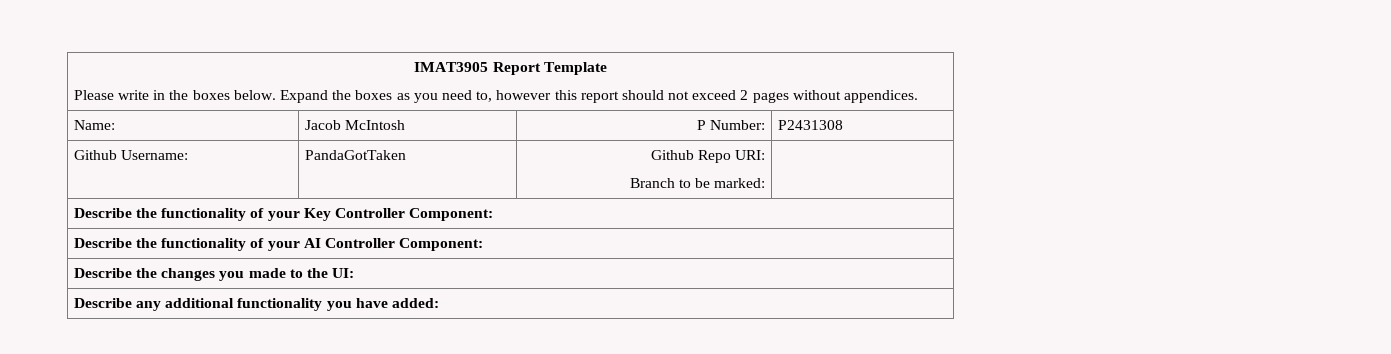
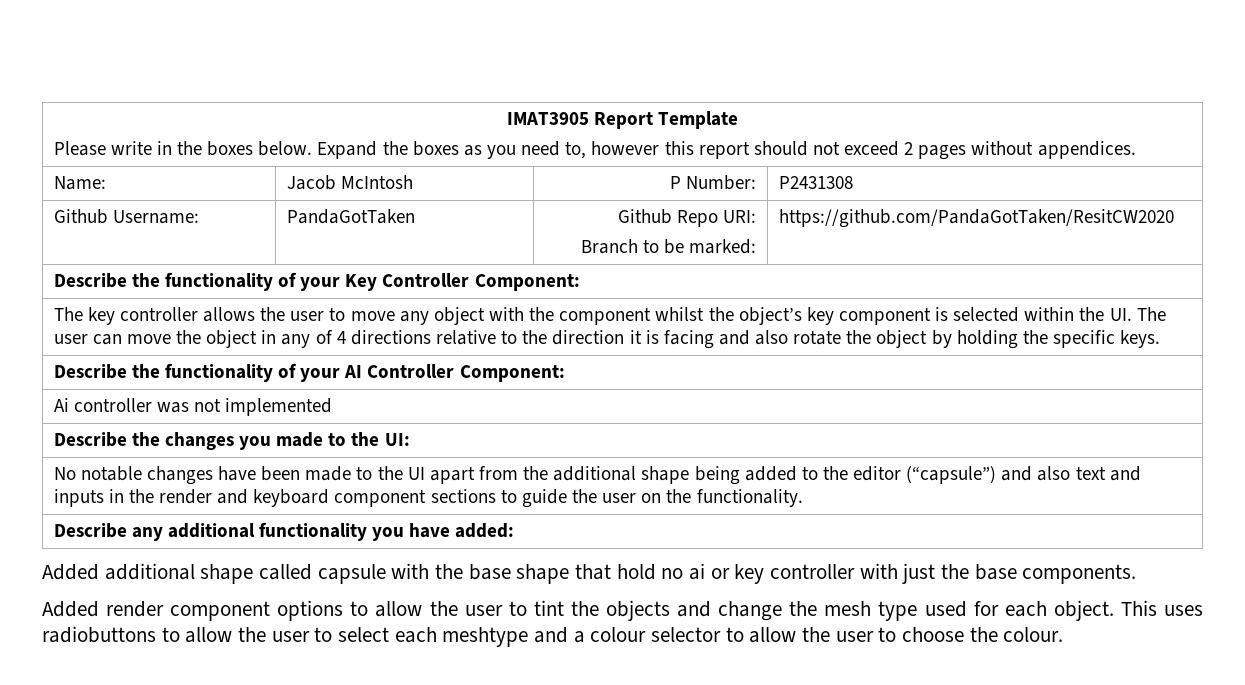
(766, 183) none -> [778,209,1174,228] https://github.com/PandaGotTaken/ResitCW2020
(494, 214) none -> [53,307,1166,325] [53,330,1161,349] // The key controller allows the user to move any object with the component whilst the object’s key component is selected within the UI. The user can move the object in any of 4 directions relative to the direction it is facing and also rotate the object by holding the specific keys.
(484, 244) none -> [53,398,333,416] // Ai controller was not implemented
(355, 273) none -> [53,466,1141,485] [53,489,803,508] // No notable changes have been made to the UI apart from the additional shape being added to the editor (“capsule”) and also text and inputs in the render and keyboard component sections to guide the user on the functionality.
(440, 303) none -> [42,563,1137,584] [42,600,1203,621] [42,626,1064,647] // Added additional shape called capsule with the base shape that hold no ai or key controller with just the base components. // Added render component options to allow the user to tint the objects and change the mesh type used for each object. This uses radiobuttons to allow the user to select each meshtype and a colour selector to allow the user to choose the colour.

